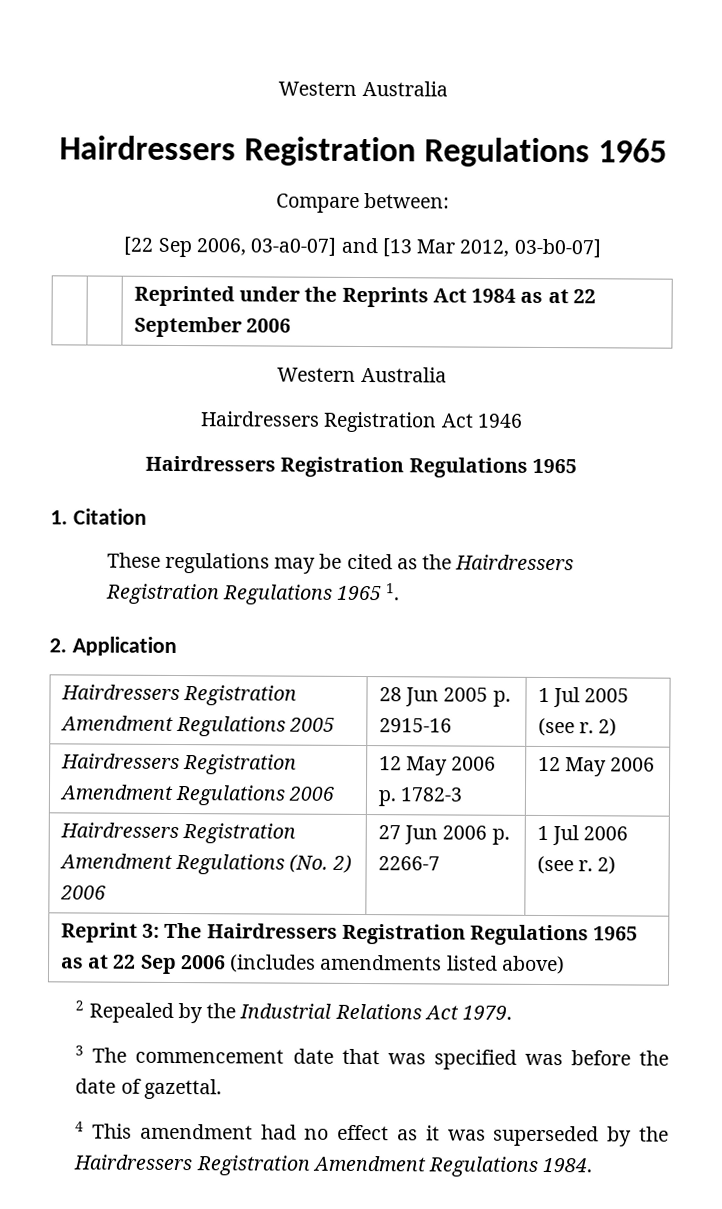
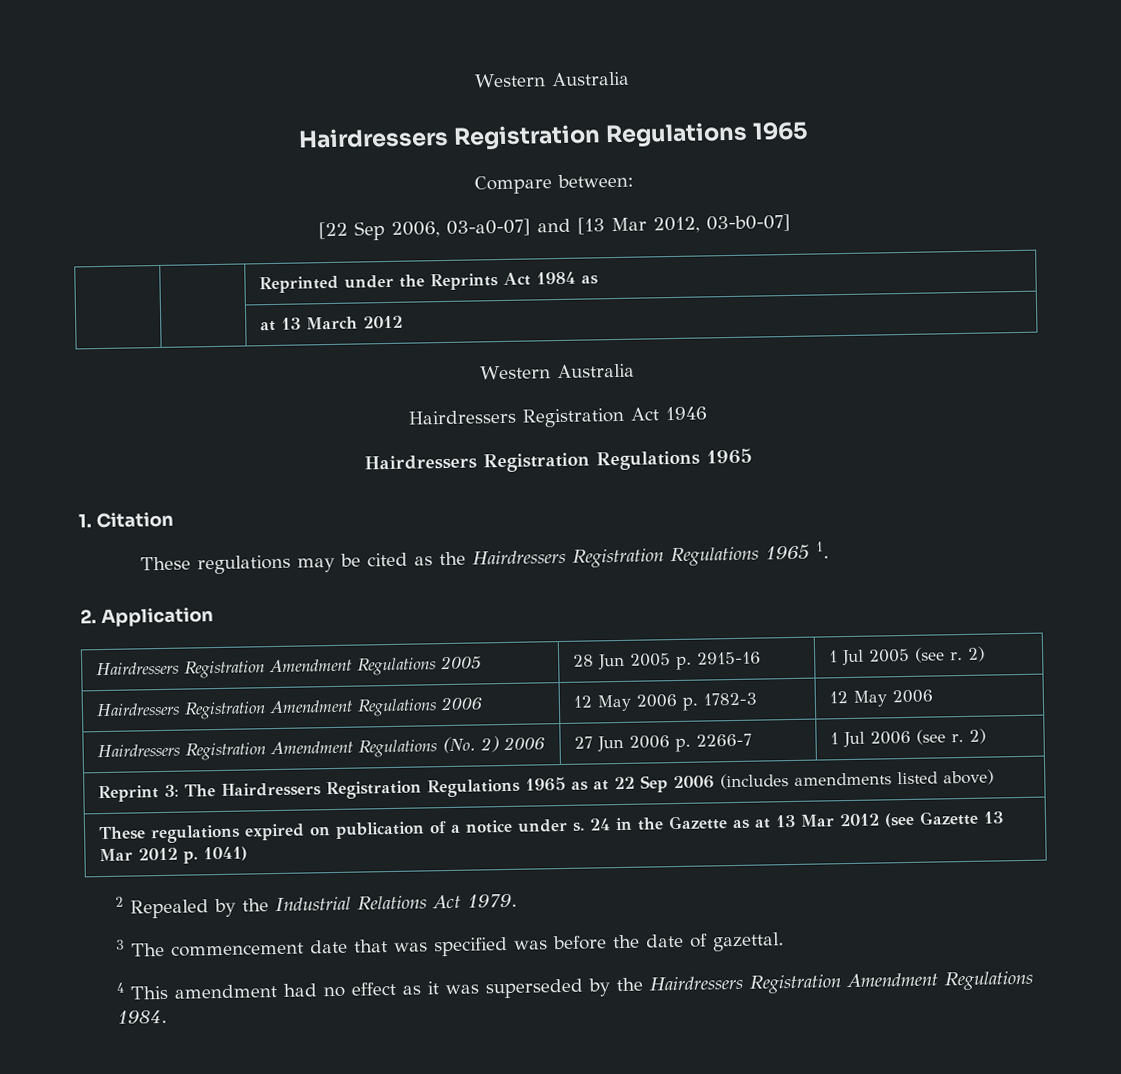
[547,289,596,304] [133,316,291,338] at 22 September 2006 -> [260,315,404,332] // | | at 13 March 2012
(565, 965) none -> [98,810,1005,844] [99,846,249,864] // These regulations expired on publication of a notice under s. 24 in the Gazette as at 13 Mar 2012 (see Gazette 13 Mar 2012 p. 1041)

